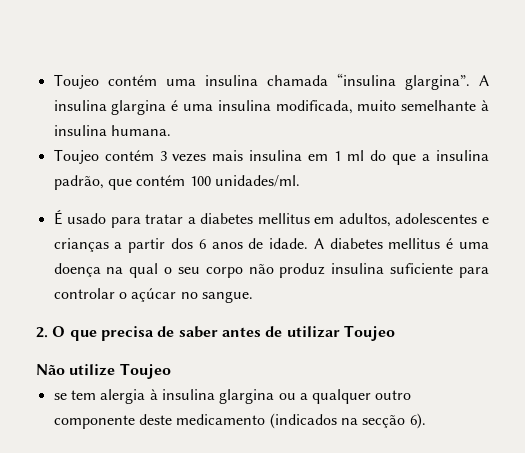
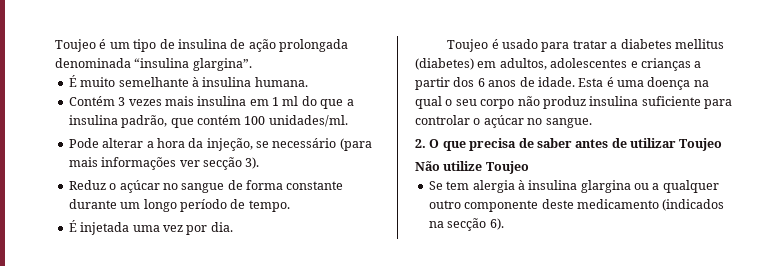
[53,73,490,90] [53,100,353,115] Toujeo contém uma insulina chamada “insulina glargina”. A insulina glargina é uma insulina modificada, -> [55,39,348,52] [55,58,252,71] [68,75,77,87] Toujeo é um tipo de insulina de ação prolongada denominada “insulina glargina”. // É
[53,149,154,164] Toujeo contém -> [68,96,115,106] Contém
[53,210,63,225] É -> [68,138,372,151] [68,157,260,170] [68,180,344,193] [68,199,290,212] [68,220,233,235] [447,39,499,52] Pode alterar a hora da injeção, se necessário (para mais informações ver secção 3). // Reduz o açúcar no sangue de forma constante durante um longo período de tempo. // É injetada uma vez por dia. // Toujeo é
(310, 218) none -> [415,58,474,70] (diabetes)
[313,238,441,249] A diabetes mellitus -> [578,78,604,87] Esta
[53,393,67,400] se -> [428,181,443,190] Se

